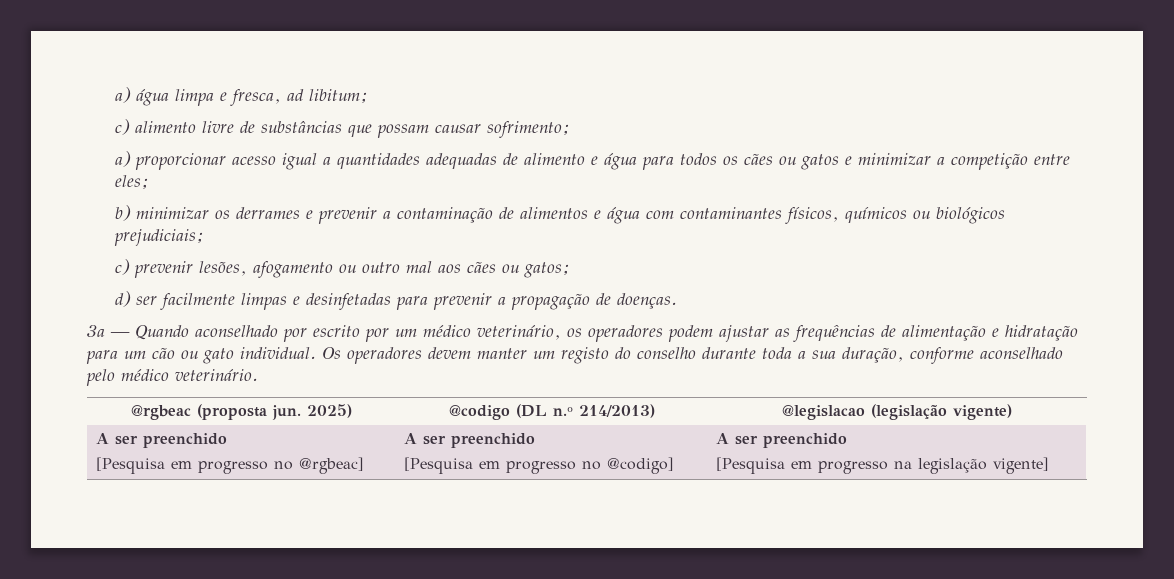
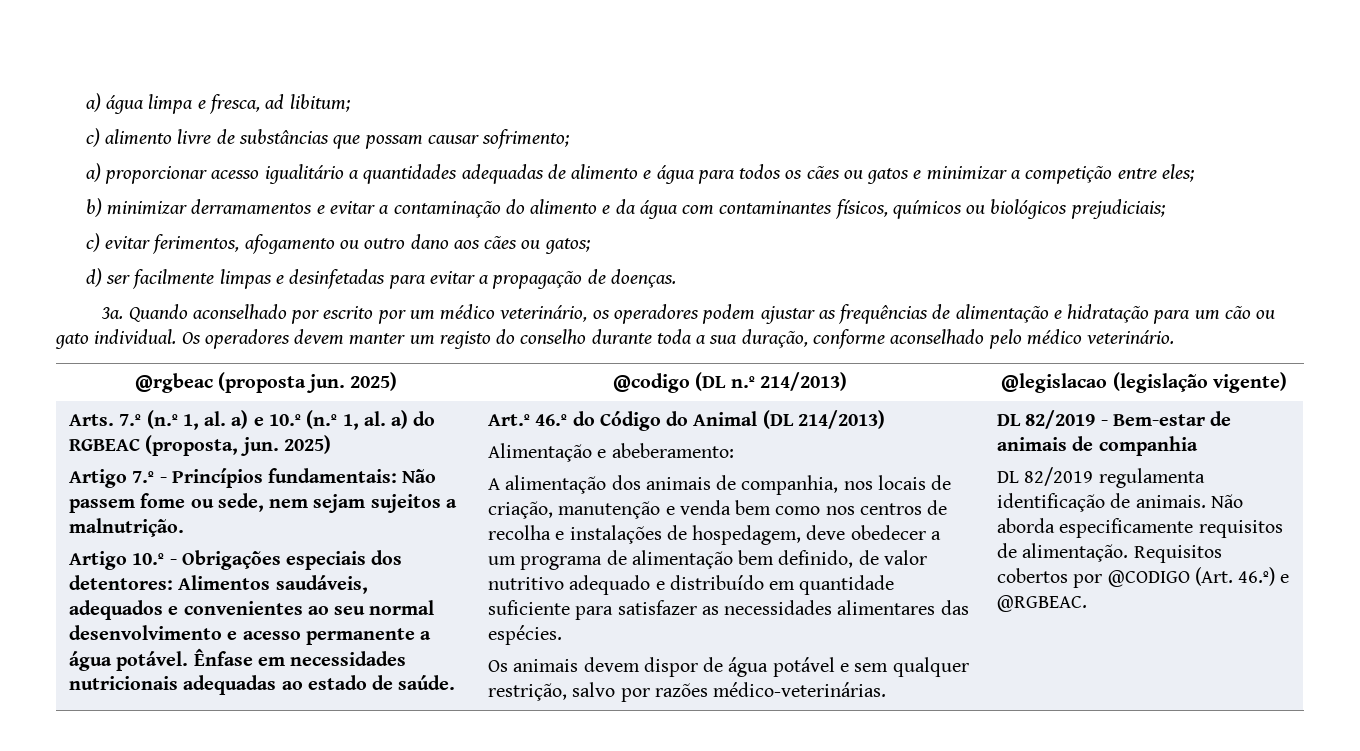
[282,153,318,170] igual -> [264,164,344,184] igualitário
[215,207,602,224] os derrames e prevenir a contaminação de alimentos e -> [191,199,636,218] derramamentos e evitar a contaminação do alimento e da
[134,261,248,278] prevenir lesões, -> [105,234,240,254] evitar ferimentos,
[406,261,433,273] mal -> [410,234,449,249] dano
[433,293,493,310] prevenir -> [429,271,475,284] evitar
[87,325,130,337] 3a — -> [101,307,124,319] 3a.
[95,433,227,448] [95,457,364,474] [403,433,535,448] [403,457,674,474] [715,433,847,448] [715,457,1049,474] A ser preenchido // [Pesquisa em progresso no @rgbeac] | A ser preenchido // [Pesquisa em progresso no @codigo] | A ser preenchido // [Pesquisa em progresso na legislação vigente] -> [69,410,436,430] [69,435,331,456] [69,468,437,488] [69,493,458,513] [69,518,185,537] [69,550,403,570] [69,575,368,594] [69,600,435,620] [69,625,432,645] [69,648,407,671] [69,675,456,695] [488,410,886,431] [488,443,734,462] [488,475,952,495] [488,500,948,519] [488,525,942,545] [488,550,928,570] [488,575,895,595] [488,600,969,620] [488,625,563,645] [488,657,969,677] [488,682,887,702] [997,410,1232,429] [997,436,1198,456] [997,467,1205,488] [997,493,1243,512] [997,518,1283,538] [997,543,1222,563] [997,567,1290,588] [997,595,1088,612] Arts. 7.º (n.º 1, al. a) e 10.º (n.º 1, al. a) do RGBEAC (proposta, jun. 2025) // Artigo 7.º - Princípios fundamentais: Não passem fome ou sede, nem sejam sujeitos a malnutrição. // Artigo 10.º - Obrigações especiais dos detentores: Alimentos saudáveis, adequados e convenientes ao seu normal desenvolvimento e acesso permanente a água potável. Ênfase em necessidades nutricionais adequadas ao estado de saúde. | Art.º 46.º do Código do Animal (DL 214/2013) // Alimentação e abeberamento: // A alimentação dos animais de companhia, nos locais de criação, manutenção e venda bem como nos centros de recolha e instalações de hospedagem, deve obedecer a um programa de alimentação bem definido, de valor nutritivo adequado e distribuído em quantidade suficiente para satisfazer as necessidades alimentares das espécies. // Os animais devem dispor de água potável e sem qualquer restrição, salvo por razões médico-veterinárias. | DL 82/2019 - Bem-estar de animais de companhia // DL 82/2019 regulamenta identificação de animais. Não aborda especificamente requisitos de alimentação. Requisitos cobertos por @CODIGO (Art. 46.º) e @RGBEAC.

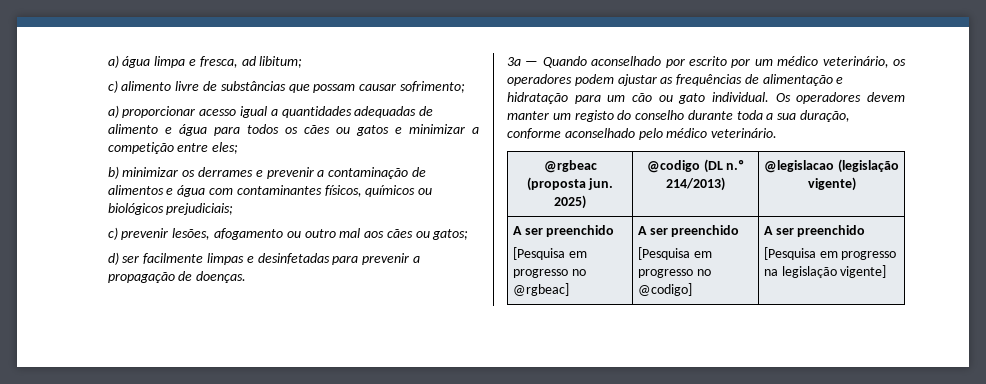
[264,164,344,184] igualitário -> [239,106,267,118] igual
[191,199,636,218] derramamentos e evitar a contaminação do alimento e da -> [182,167,426,179] [107,185,174,195] os derrames e prevenir a contaminação de alimentos e
[105,234,240,254] evitar ferimentos, -> [121,228,211,240] prevenir lesões,
[410,234,449,249] dano -> [339,228,361,238] mal
[429,271,475,284] evitar -> [362,253,410,265] prevenir
[101,307,124,319] 3a. -> [507,57,539,66] 3a —
[69,410,436,430] [69,435,331,456] [69,468,437,488] [69,493,458,513] [69,518,185,537] [69,550,403,570] [69,575,368,594] [69,600,435,620] [69,625,432,645] [69,648,407,671] [69,675,456,695] [488,410,886,431] [488,443,734,462] [488,475,952,495] [488,500,948,519] [488,525,942,545] [488,550,928,570] [488,575,895,595] [488,600,969,620] [488,625,563,645] [488,657,969,677] [488,682,887,702] [997,410,1232,429] [997,436,1198,456] [997,467,1205,488] [997,493,1243,512] [997,518,1283,538] [997,543,1222,563] [997,567,1290,588] [997,595,1088,612] Arts. 7.º (n.º 1, al. a) e 10.º (n.º 1, al. a) do RGBEAC (proposta, jun. 2025) // Artigo 7.º - Princípios fundamentais: Não passem fome ou sede, nem sejam sujeitos a malnutrição. // Artigo 10.º - Obrigações especiais dos detentores: Alimentos saudáveis, adequados e convenientes ao seu normal desenvolvimento e acesso permanente a água potável. Ênfase em necessidades nutricionais adequadas ao estado de saúde. | Art.º 46.º do Código do Animal (DL 214/2013) // Alimentação e abeberamento: // A alimentação dos animais de companhia, nos locais de criação, manutenção e venda bem como nos centros de recolha e instalações de hospedagem, deve obedecer a um programa de alimentação bem definido, de valor nutritivo adequado e distribuído em quantidade suficiente para satisfazer as necessidades alimentares das espécies. // Os animais devem dispor de água potável e sem qualquer restrição, salvo por razões médico-veterinárias. | DL 82/2019 - Bem-estar de animais de companhia // DL 82/2019 regulamenta identificação de animais. Não aborda especificamente requisitos de alimentação. Requisitos cobertos por @CODIGO (Art. 46.º) e @RGBEAC. -> [512,225,615,237] [512,247,587,260] [512,269,586,278] [512,283,569,296] [637,225,740,237] [637,247,712,260] [637,269,711,278] [637,283,692,296] [763,225,866,237] [763,247,897,260] [763,265,887,278] A ser preenchido // [Pesquisa em progresso no @rgbeac] | A ser preenchido // [Pesquisa em progresso no @codigo] | A ser preenchido // [Pesquisa em progresso na legislação vigente]

